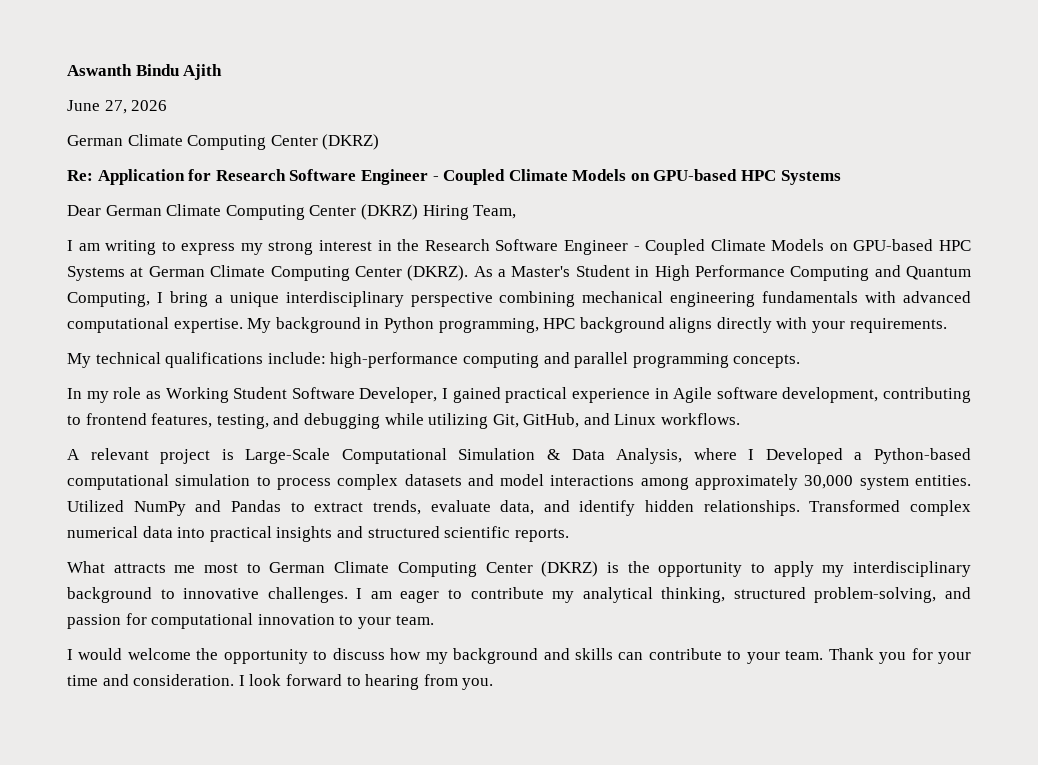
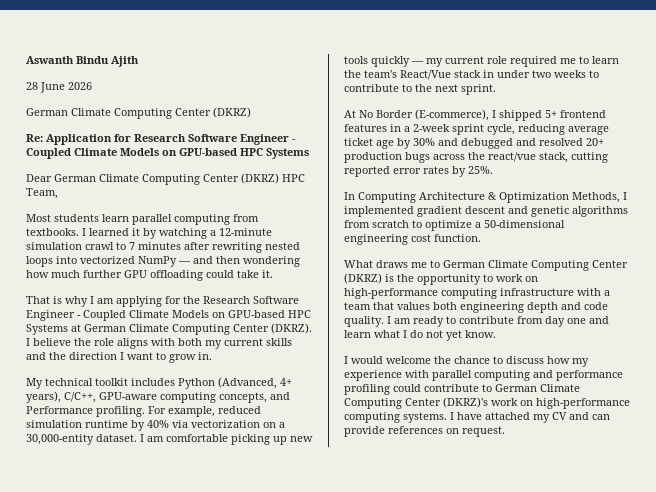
[67,100,127,114] June 27, -> [26,82,65,93] 28 June
[422,205,469,220] Hiring -> [282,174,305,182] HPC
[67,240,392,255] I am writing to express my strong interest in -> [26,214,259,225] [26,228,272,239] [26,242,300,253] [26,256,300,267] [26,270,273,281] [26,296,181,307] Most students learn parallel computing from textbooks. I learned it by watching a 12-minute simulation crawl to 7 minutes after rewriting nested loops into vectorized NumPy — and then wondering how much further GPU offloading could take it. // That is why I am applying for
[473,265,971,281] [67,291,971,307] [67,317,947,333] [67,352,801,368] [67,387,971,403] [67,413,741,429] [67,448,971,464] [67,474,971,490] [67,500,971,516] [67,526,569,542] [67,561,239,573] As a Master's Student in High Performance Computing and Quantum Computing, I bring a unique interdisciplinary perspective combining mechanical engineering fundamentals with advanced computational expertise. My background in Python programming, HPC background aligns directly with your requirements. // My technical qualifications include: high-performance computing and parallel programming concepts. // In my role as Working Student Software Developer, I gained practical experience in Agile software development, contributing to frontend features, testing, and debugging while utilizing Git, GitHub, and Linux workflows. // A relevant project is Large-Scale Computational Simulation & Data Analysis, where I Developed a Python-based computational simulation to process complex datasets and model interactions among approximately 30,000 system entities. Utilized NumPy and Pandas to extract trends, evaluate data, and identify hidden relationships. Transformed complex numerical data into practical insights and structured scientific reports. // What attracts me most -> [26,338,292,349] [26,352,212,363] [26,377,292,389] [26,391,290,403] [26,406,261,417] [26,420,285,431] [26,434,313,445] [344,56,619,67] [344,70,599,80] [344,84,496,95] [344,109,606,121] [344,124,609,135] [344,138,604,149] [344,152,608,163] [344,166,493,177] [344,192,627,203] [344,206,628,217] [344,220,565,231] [344,234,481,245] [344,260,427,268] I believe the role aligns with both my current skills and the direction I want to grow in. // My technical toolkit includes Python (Advanced, 4+ years), C/C++, GPU-aware computing concepts, and Performance profiling. For example, reduced simulation runtime by 40% via vectorization on a 30,000-entity dataset. I am comfortable picking up new tools quickly — my current role required me to learn the team's React/Vue stack in under two weeks to contribute to the next sprint. // At No Border (E-commerce), I shipped 5+ frontend features in a 2-week sprint cycle, reducing average ticket age by 30% and debugged and resolved 20+ production bugs across the react/vue stack, cutting reported error rates by 25%. // In Computing Architecture & Optimization Methods, I implemented gradient descent and genetic algorithms from scratch to optimize a 50-dimensional engineering cost function. // What draws me
[773,561,971,577] [67,587,971,603] [67,613,434,629] apply my interdisciplinary background to innovative challenges. I am eager to contribute my analytical thinking, structured problem-solving, and passion for computational innovation to your team. -> [496,274,538,282] [344,288,610,299] [344,302,608,313] [344,316,609,327] [344,330,496,341] work on high-performance computing infrastructure with a team that values both engineering depth and code quality. I am ready to contribute from day one and learn what I do not yet know.
[223,649,308,664] opportunity -> [454,356,490,364] chance
[453,648,972,664] [67,674,494,690] background and skills can contribute to your team. Thank you for your time and consideration. I look forward to hearing from you. -> [344,370,623,381] [344,384,580,395] [344,397,630,409] [344,412,610,423] [344,426,505,437] experience with parallel computing and performance profiling could contribute to German Climate Computing Center (DKRZ)'s work on high-performance computing systems. I have attached my CV and can provide references on request.

